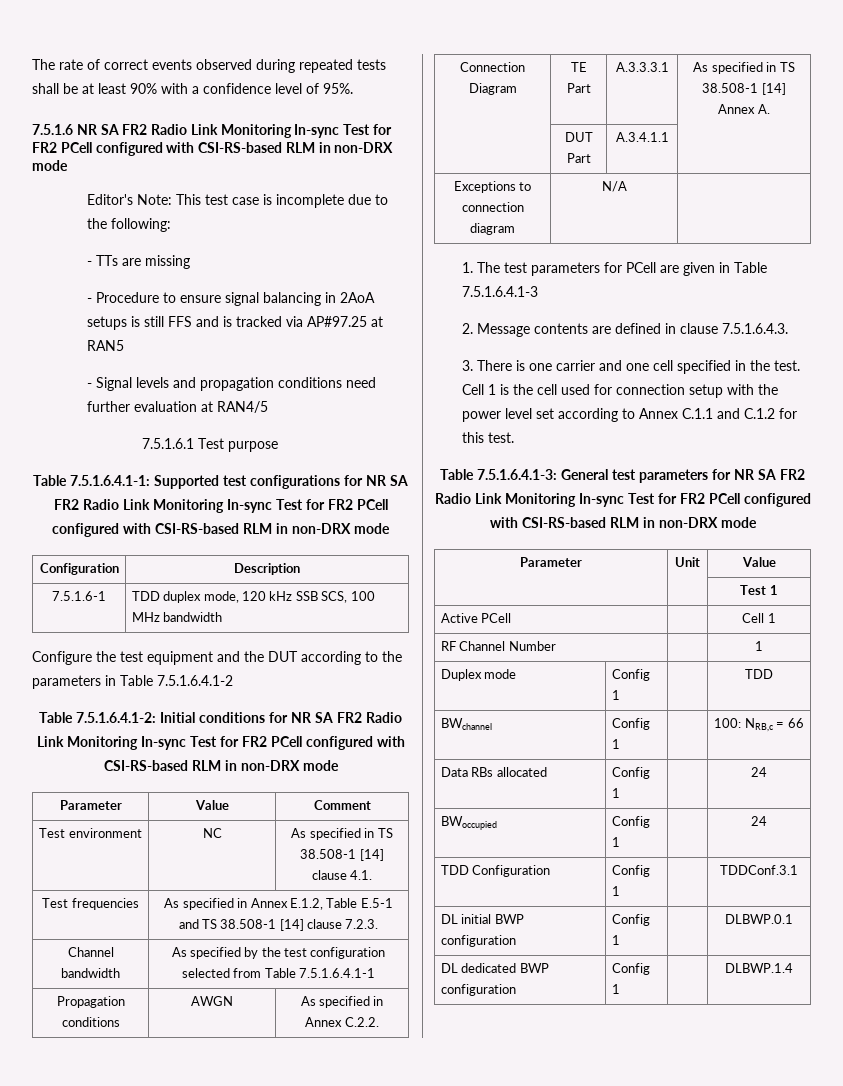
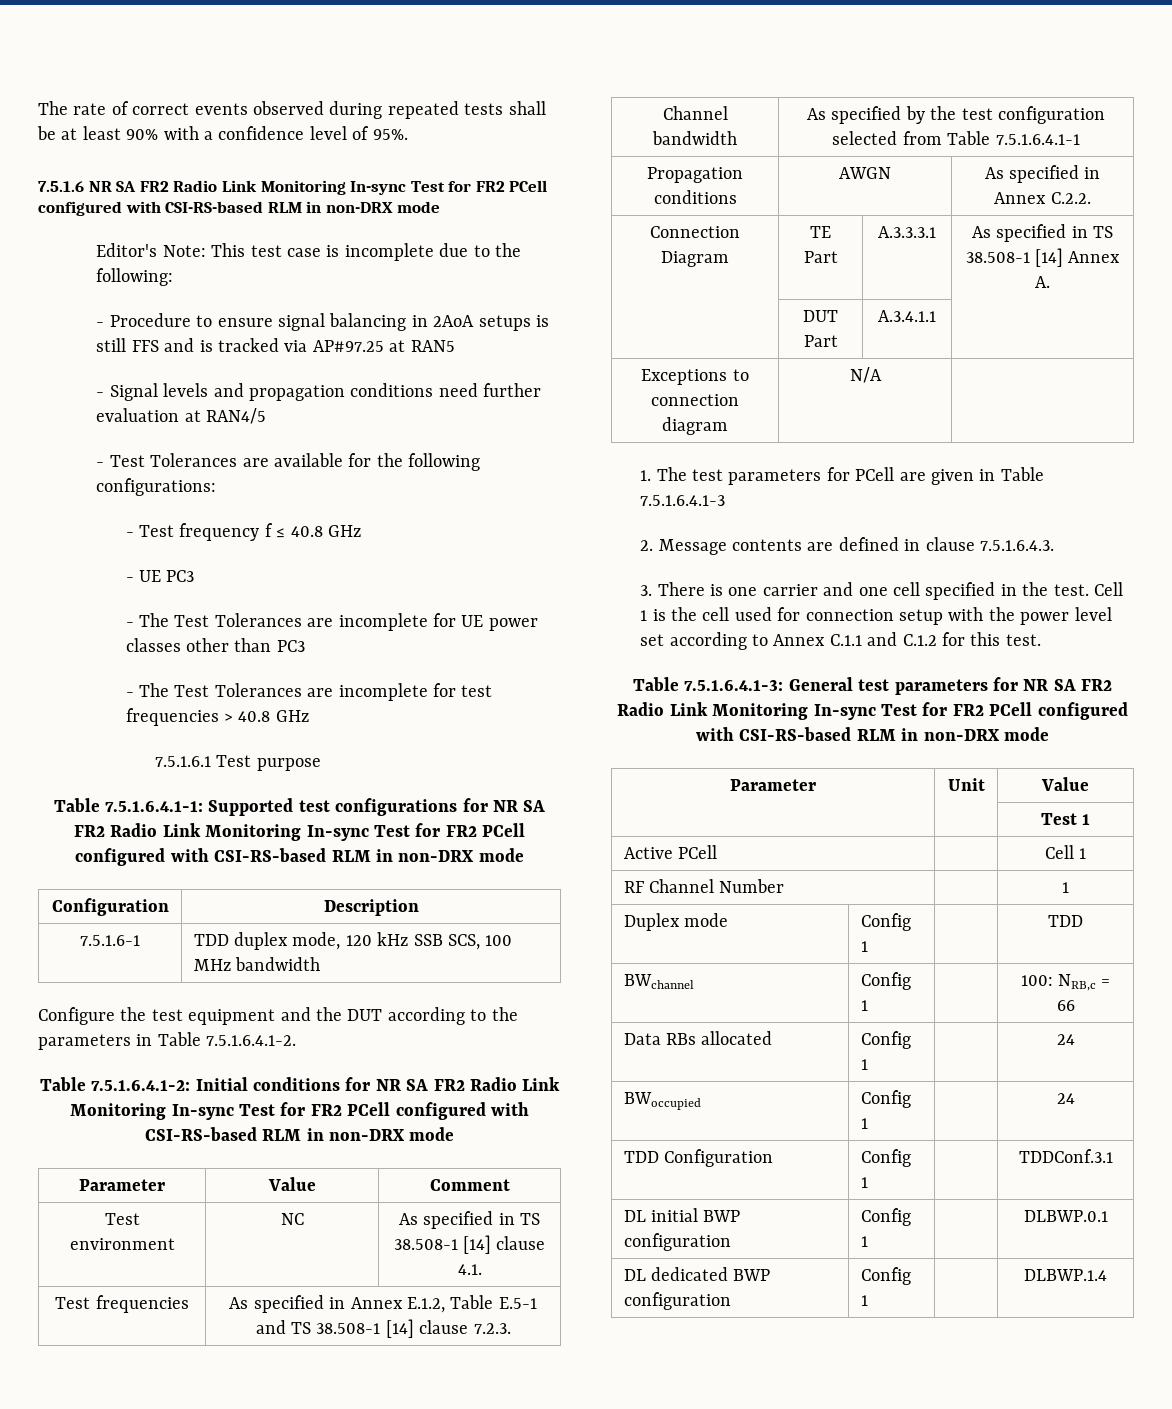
[87,255,191,269] // - TTs are missing -> (174, 277) none
(269, 407) none -> [96,453,481,471] [96,478,217,496] [125,523,362,541] [125,570,195,582] [125,613,538,631] [125,638,305,652] [125,683,493,701] [125,708,309,726] // - Test Tolerances are available for the following configurations: // - Test frequency f ≤ 40.8 GHz // - UE PC3 // - The Test Tolerances are incomplete for UE power classes other than PC3 // - The Test Tolerances are incomplete for test frequencies > 40.8 GHz
[157,675,233,686] 7.5.1.6.4.1-2 -> [206,1035,297,1046] 7.5.1.6.4.1-2.

